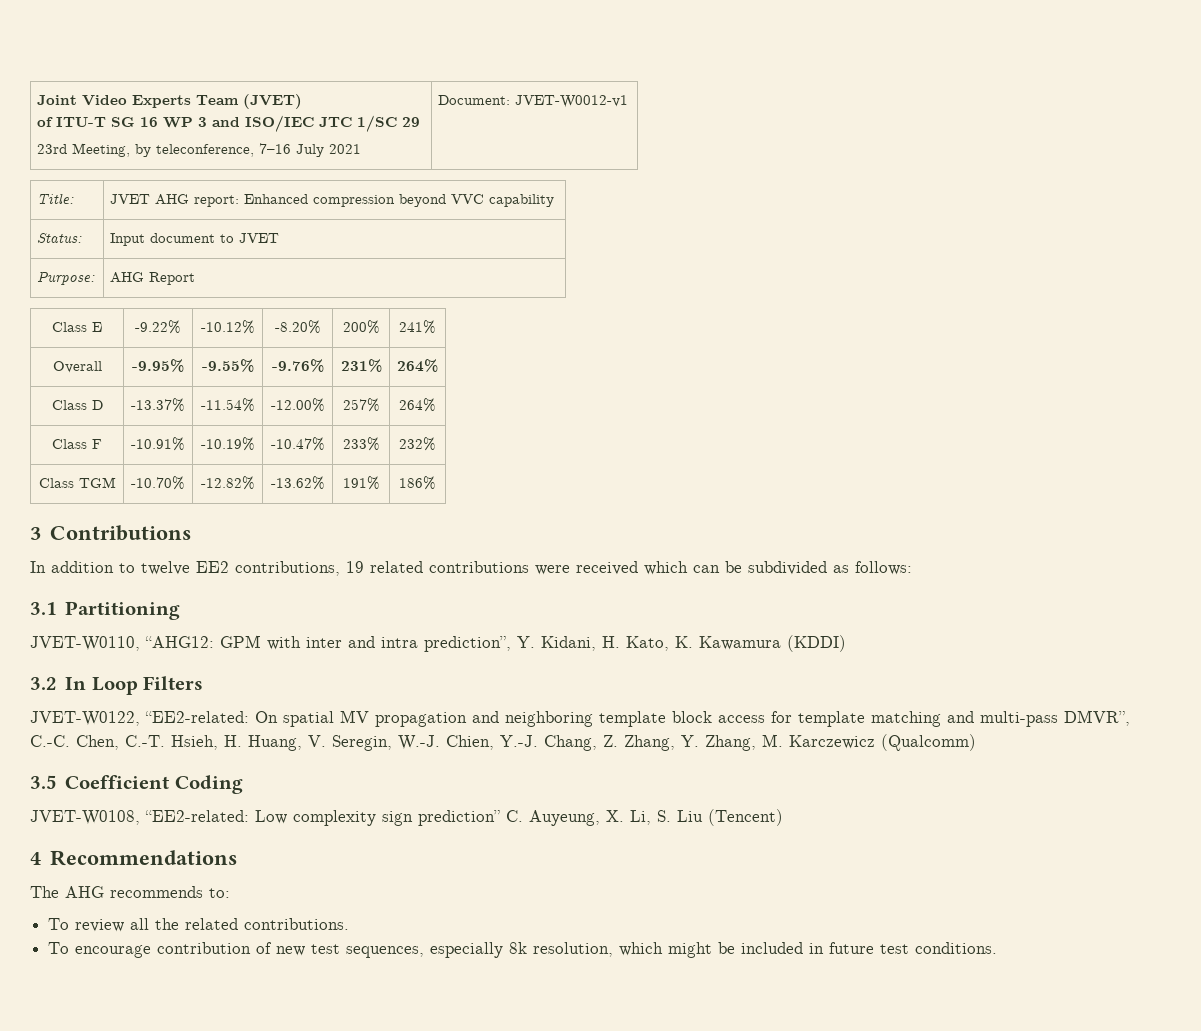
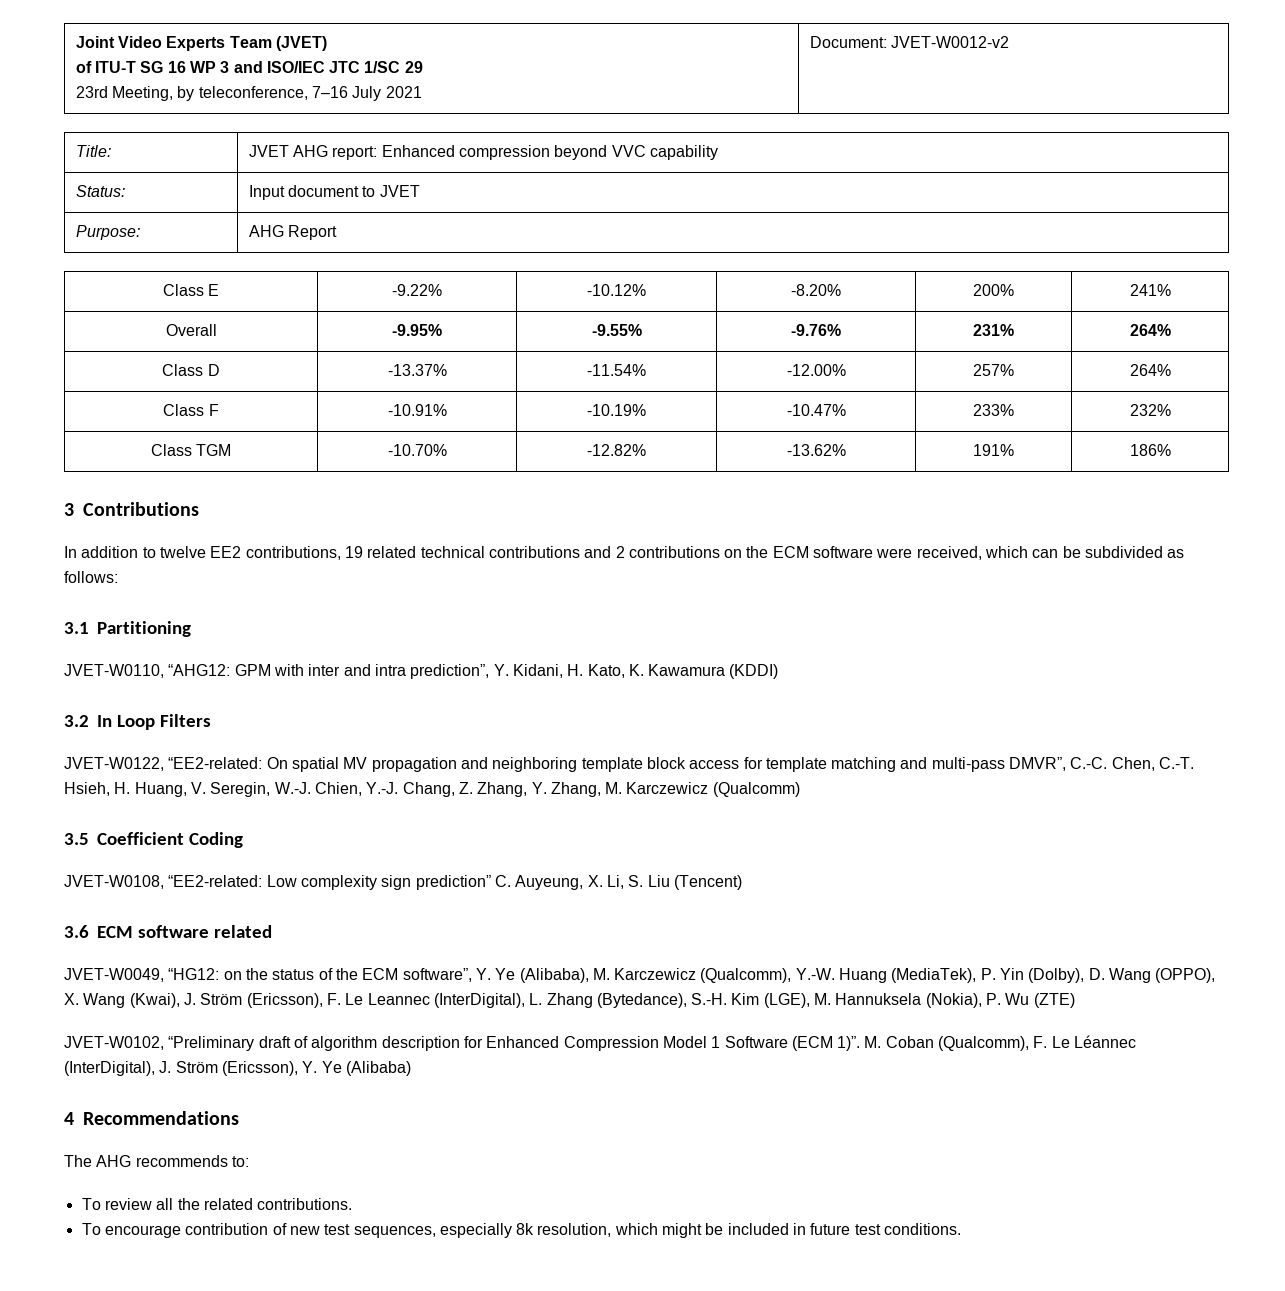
[515,95,629,108] JVET-W0012-v1 -> [890,36,1009,48] JVET-W0012-v2
[429,561,638,575] contributions were received -> [420,546,982,560] technical contributions and 2 contributions on the ECM software were received,
(783, 817) none -> [64,925,272,938] [64,968,1216,983] [64,993,1075,1008] [64,1035,1137,1051] [64,1061,411,1076] // 3.6 ECM software related // JVET-W0049, “HG12: on the status of the ECM software”, Y. Ye (Alibaba), M. Karczewicz (Qualcomm), Y.-W. Huang (MediaTek), P. Yin (Dolby), D. Wang (OPPO), X. Wang (Kwai), J. Ström (Ericsson), F. Le Leannec (InterDigital), L. Zhang (Bytedance), S.-H. Kim (LGE), M. Hannuksela (Nokia), P. Wu (ZTE) // JVET-W0102, “Preliminary draft of algorithm description for Enhanced Compression Model 1 Software (ECM 1)”. M. Coban (Qualcomm), F. Le Léannec (InterDigital), J. Ström (Ericsson), Y. Ye (Alibaba)

